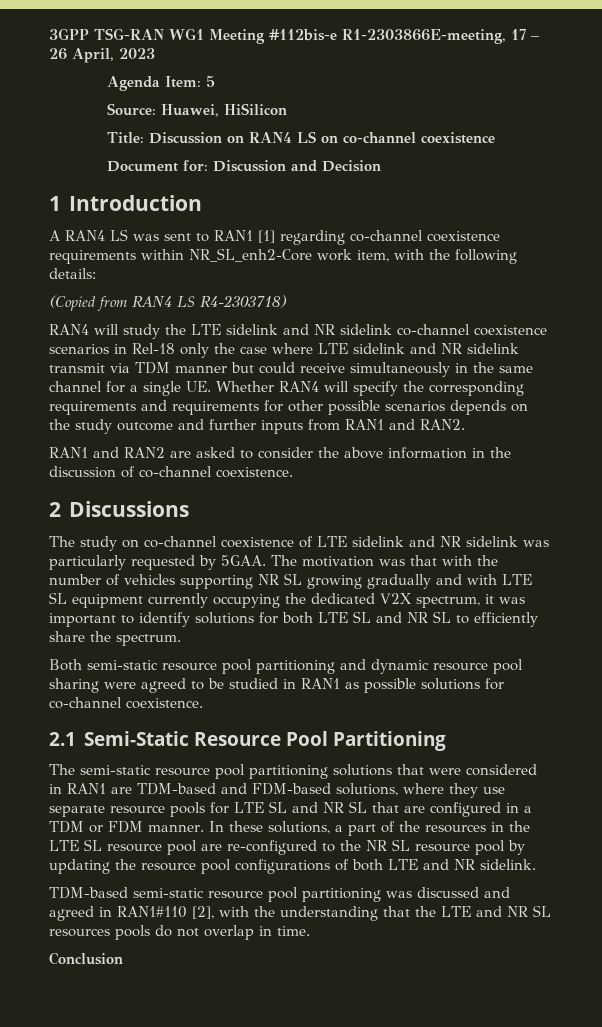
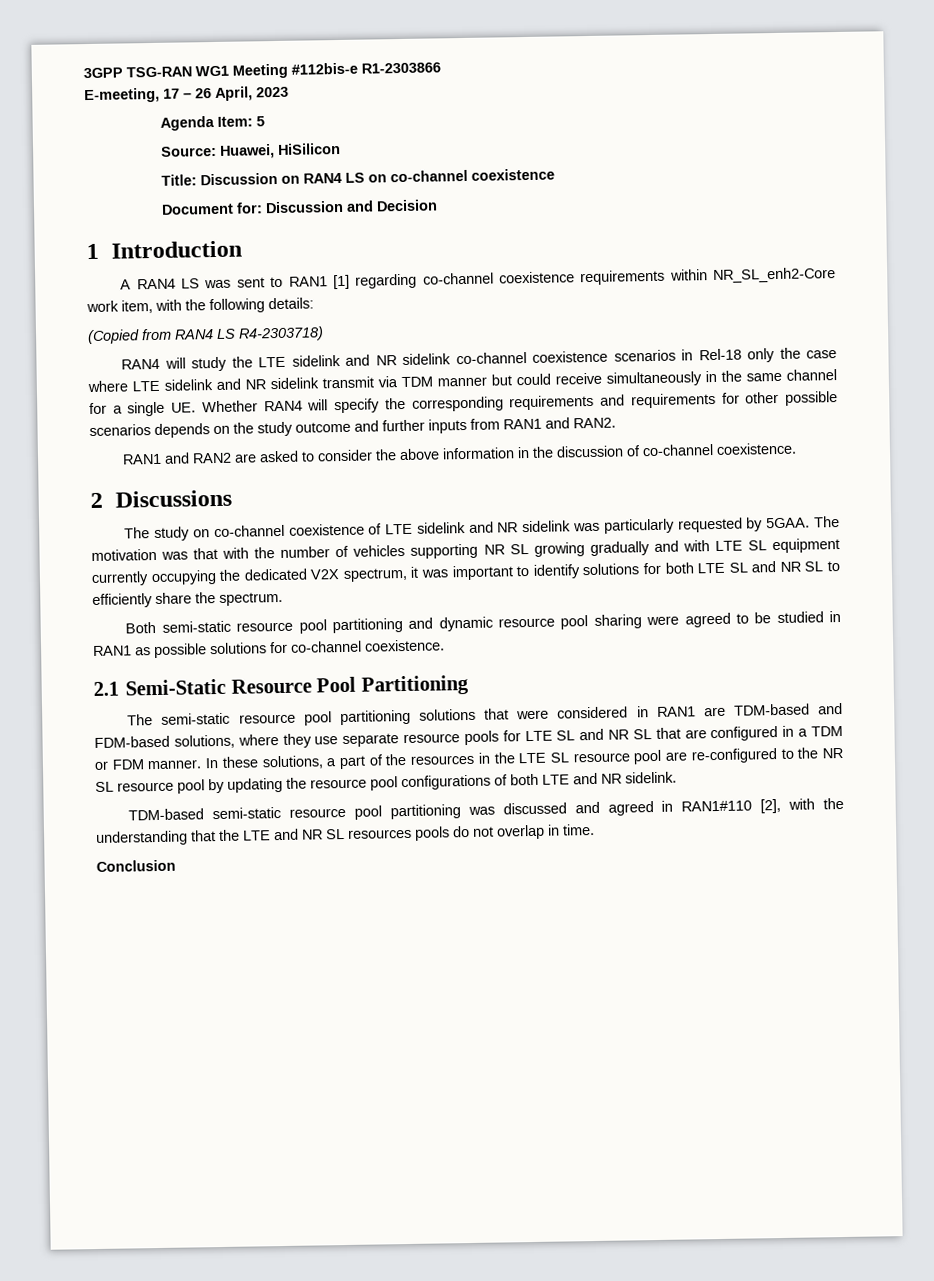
[342,29,506,44] R1-2303866E-meeting, -> [361,62,441,74] [84,87,160,104] R1-2303866 // E-meeting,

